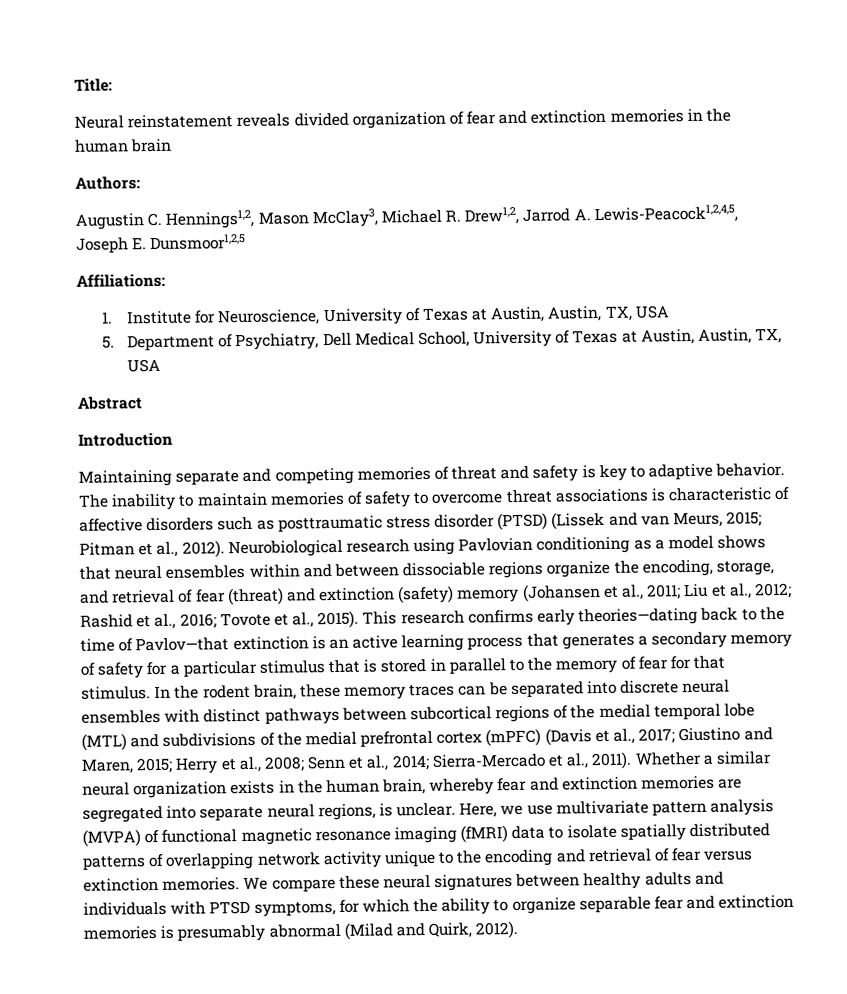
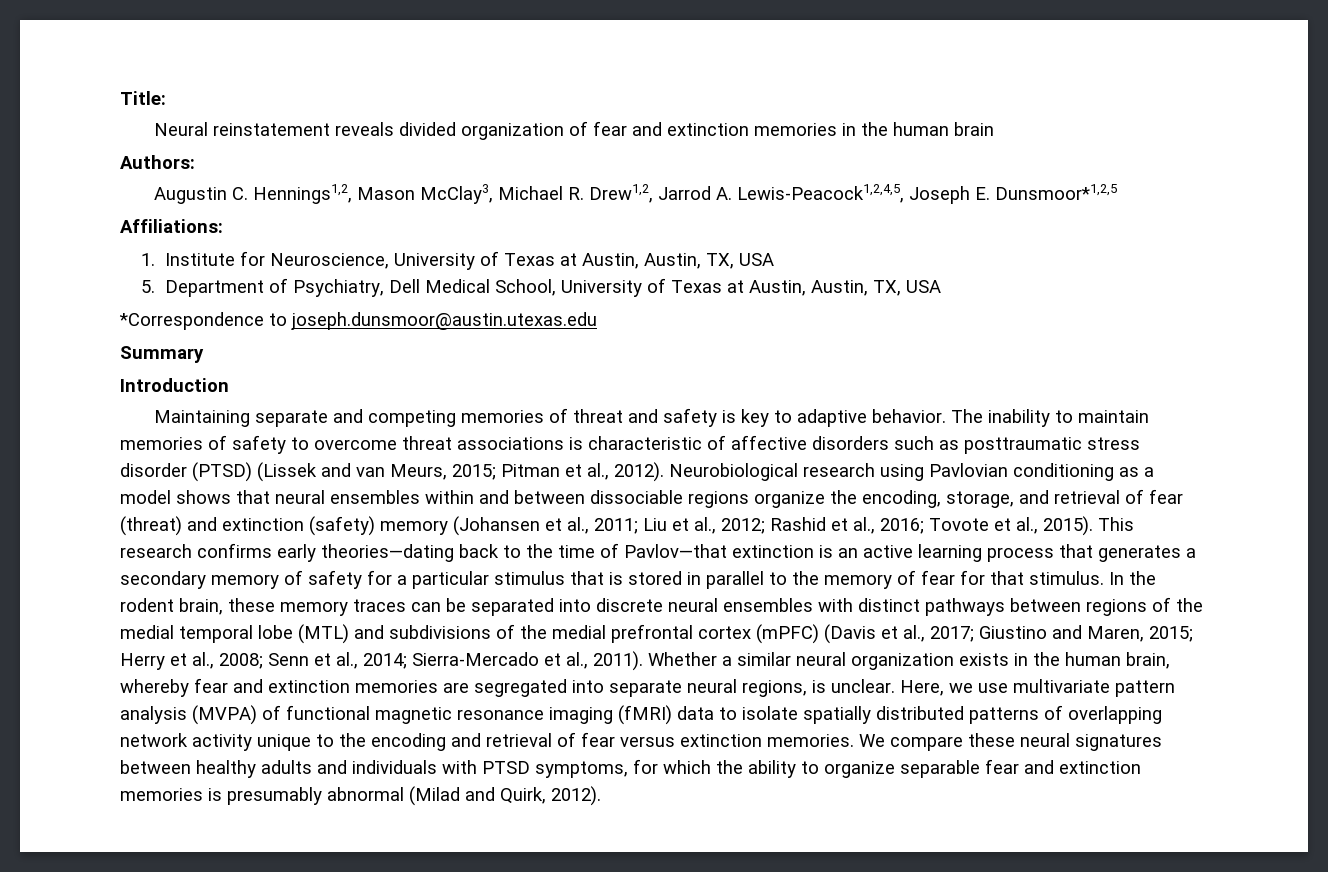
[150,233,247,251] Dunsmoor1,2,5 -> [995,184,1118,200] Dunsmoor*1,2,5
[77,396,143,410] Abstract -> [119,312,597,330] [120,346,204,363] *Correspondence to joseph.dunsmoor@austin.utexas.edu // Summary
[409,706,492,721] subcortical -> (1081, 605) none

